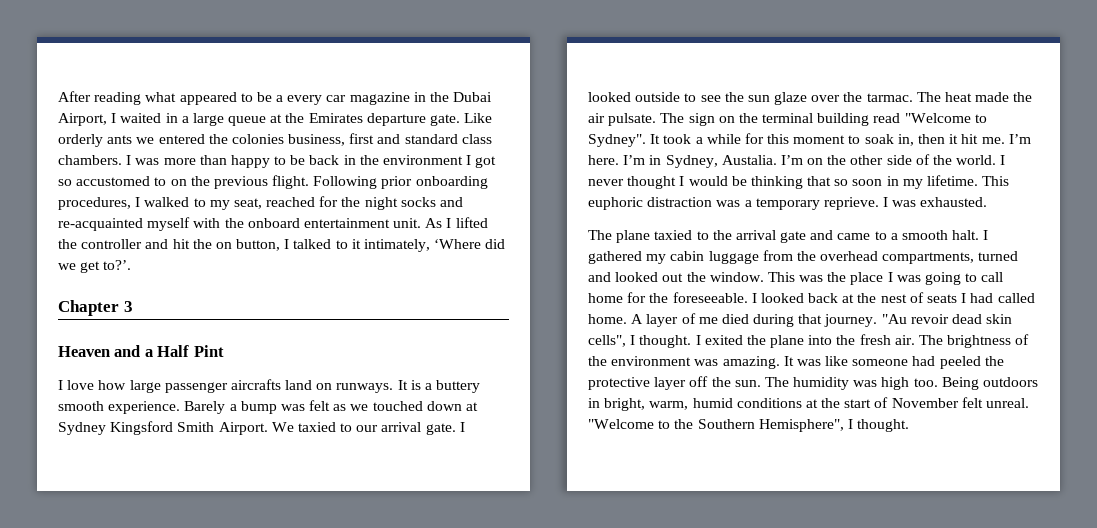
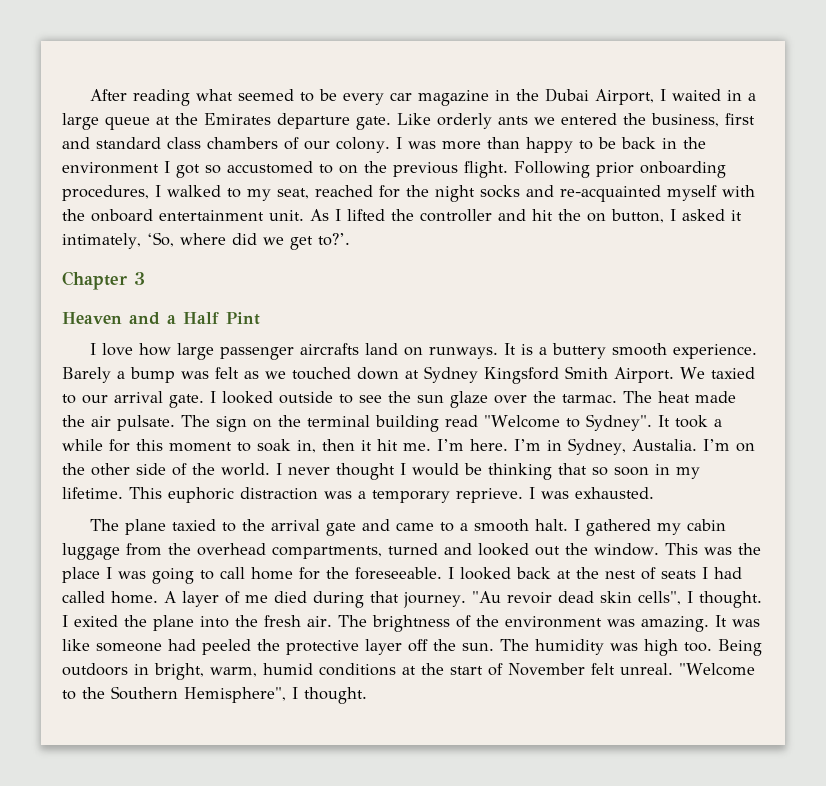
[179,92,284,105] appeared to be a -> [238,89,338,102] seemed to be
[231,134,284,144] colonies -> (646, 119) none
[58,155,122,165] chambers. -> [207,137,390,153] chambers of our colony.
[293,239,482,252] talked to it intimately, ‘Where -> [682,209,742,221] [62,232,226,249] asked it intimately, ‘So, where

